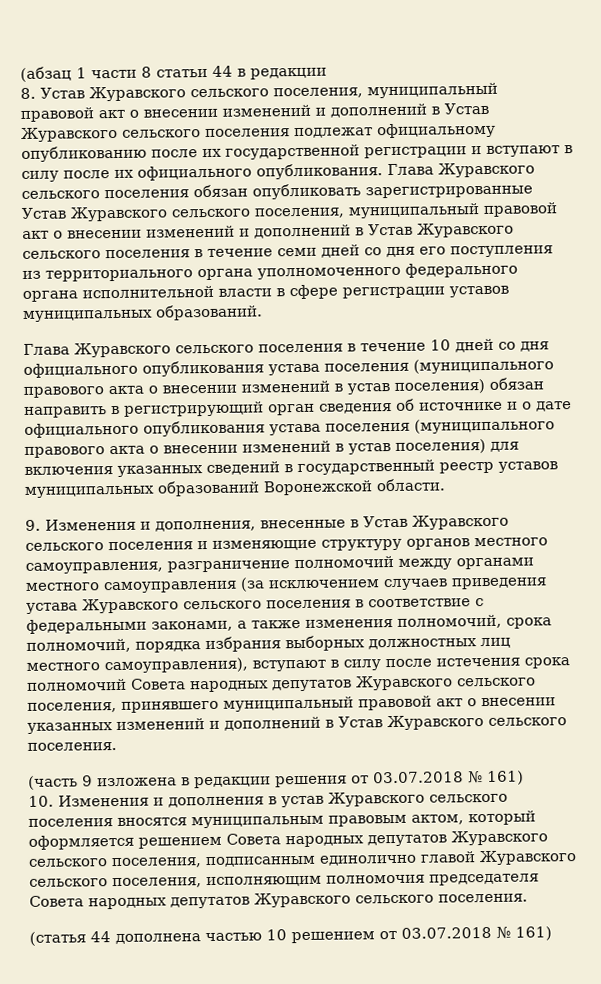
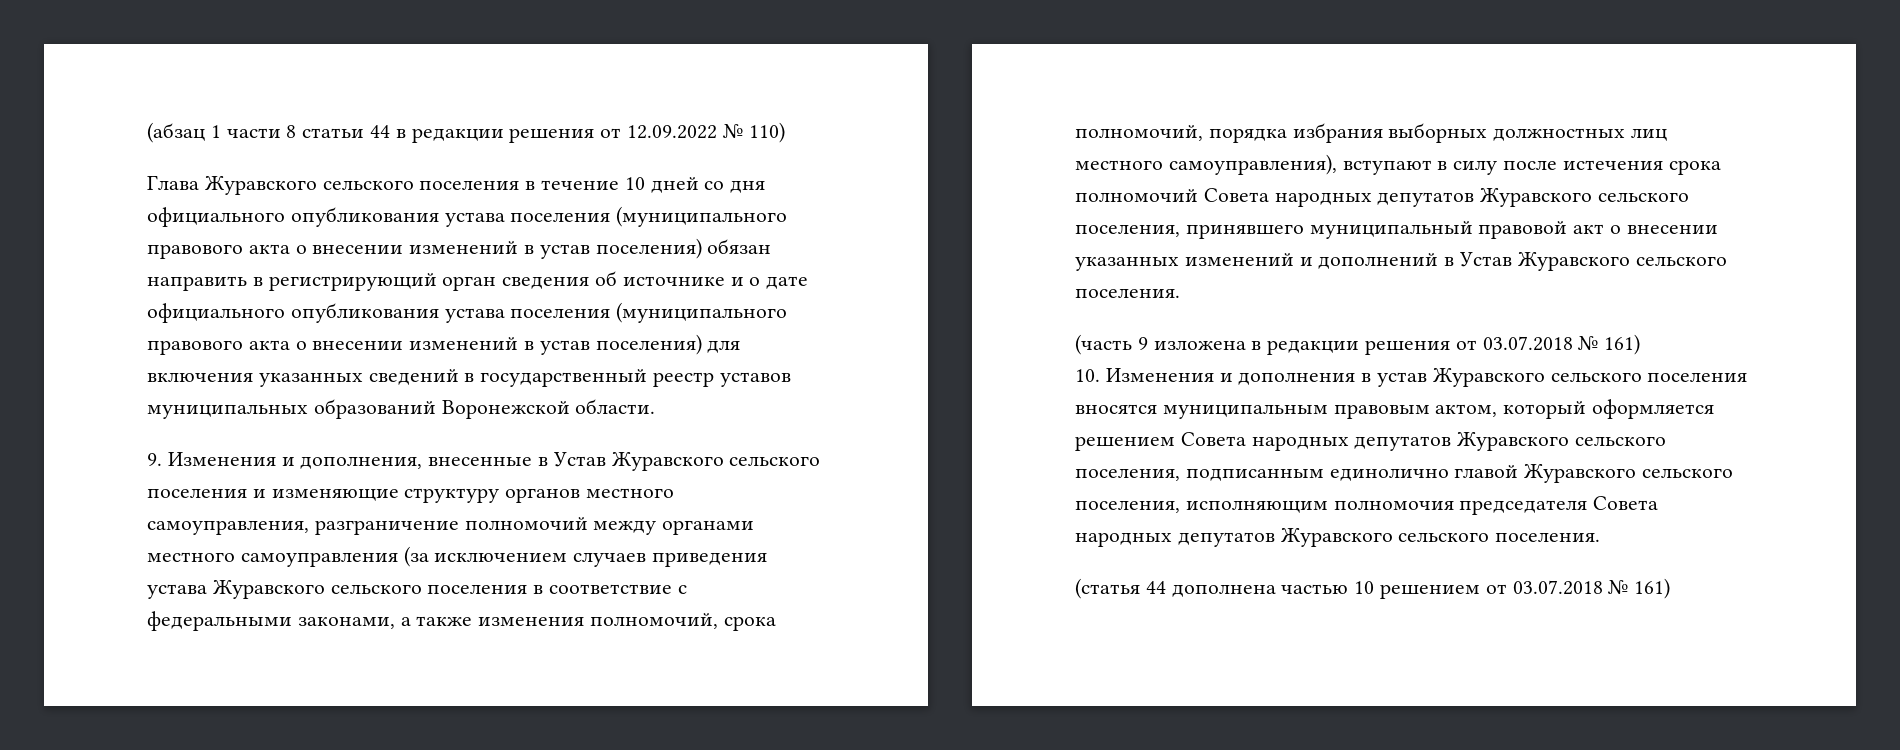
[20,82,498,102] [20,102,489,123] [21,122,496,143] [21,144,573,163] [21,162,535,182] [21,183,533,200] [21,202,558,222] [22,222,514,239] [22,244,553,259] [22,262,518,282] [22,284,509,302] [23,304,263,322] // 8. Устав Журавского сельского поселения, муниципальный правовой акт о внесении изменений и дополнений в Устав Журавского сельского поселения подлежат официальному опубликованию после их государственной регистрации и вступают в силу после их официального опубликования. Глава Журавского сельского поселения обязан опубликовать зарегистрированные Устав Журавского сельского поселения, муниципальный правовой акт о внесении изменений и дополнений в Устав Журавского сельского поселения в течение семи дней со дня его поступления из территориального органа уполномоченного федерального органа исполнительной власти в сфере регистрации уставов муниципальных образований. -> [509,122,785,143] решения от 12.09.2022 № 110)

